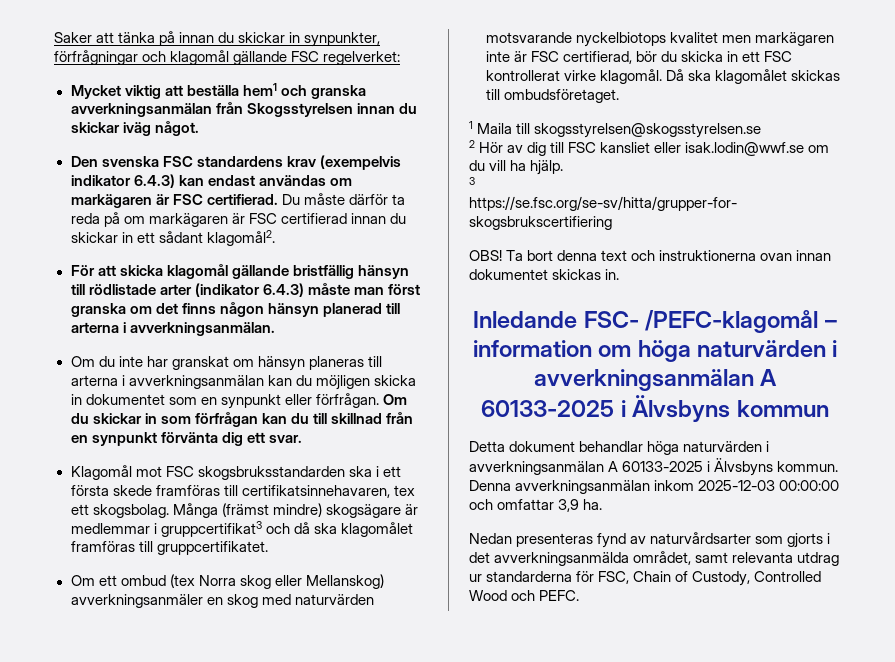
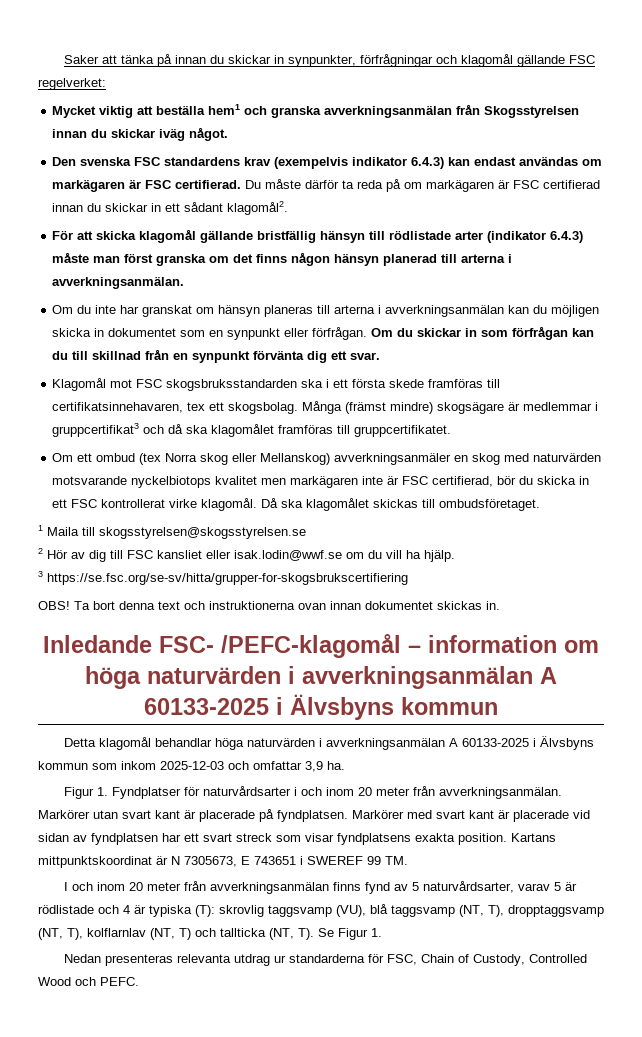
[509,441,576,452] dokument -> [98,737,151,750] klagomål
[777,461,839,472] [469,480,651,494] kommun. Denna avverkningsanmälan -> [38,761,117,770] kommun som
[779,480,840,491] 00:00:00 -> (224, 765) none
[469,532,831,548] [469,551,729,566] Nedan presenteras fynd av naturvårdsarter som gjorts i det avverkningsanmälda området, samt -> [63,786,562,799] [38,809,590,822] [38,833,556,845] [38,856,408,868] [63,881,577,894] [38,904,604,917] [38,928,382,940] [63,954,173,966] Figur 1. Fyndplatser för naturvårdsarter i och inom 20 meter från avverkningsanmälan. Markörer utan svart kant är placerade på fyndplatsen. Markörer med svart kant är placerade vid sidan av fyndplatsen har ett svart streck som visar fyndplatsens exakta position. Kartans mittpunktskoordinat är N 7305673, E 743651 i SWEREF 99 TM. // I och inom 20 meter från avverkningsanmälan finns fynd av 5 naturvårdsarter, varav 5 är rödlistade och 4 är typiska (T): skrovlig taggsvamp (VU), blå taggsvamp (NT, T), dropptaggsvamp (NT, T), kolflarnlav (NT, T) och tallticka (NT, T). Se Figur 1. // Nedan presenteras

